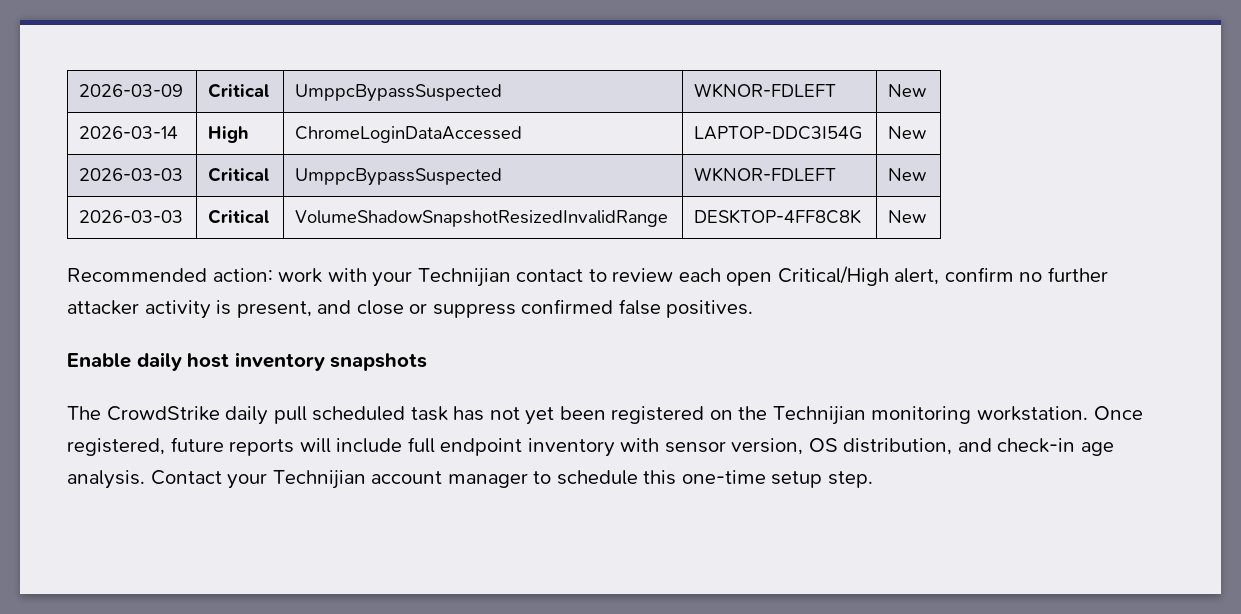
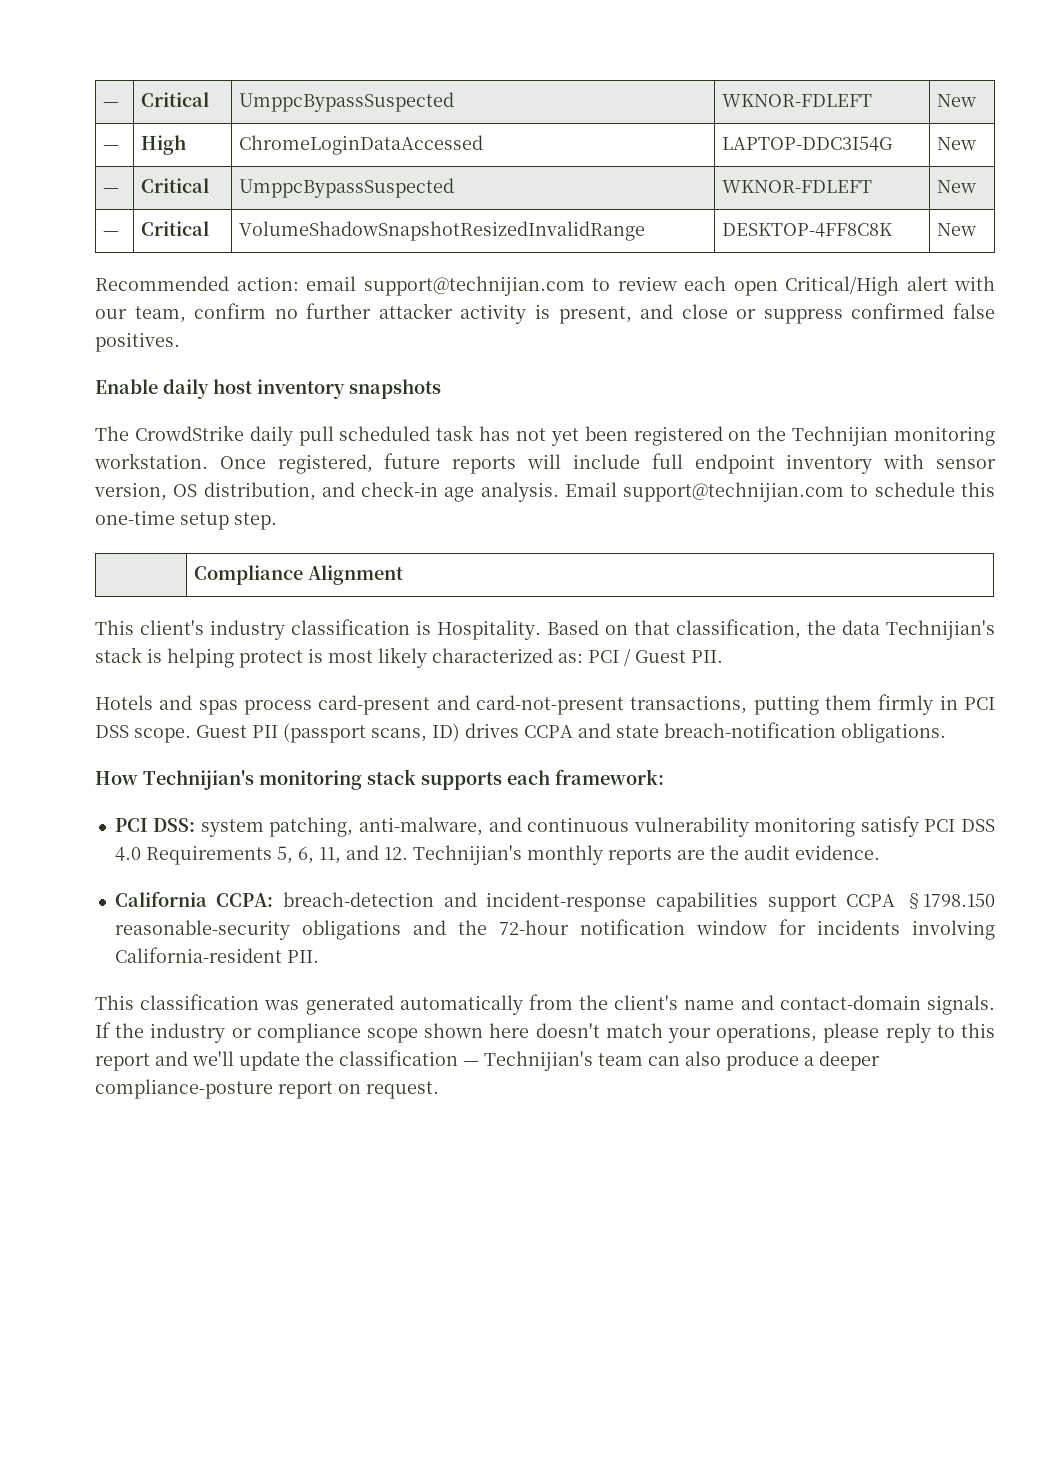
[79,84,184,97] [208,83,270,98] [295,84,503,102] [694,83,837,98] [888,84,927,97] [79,126,179,139] 2026-03-09 | Critical | UmppcBypassSuspected | WKNOR-FDLEFT | New // 2026-03-14 -> [103,102,120,107] [141,92,210,107] [239,92,455,112] [722,94,873,107] [937,94,977,107] [103,145,120,150] — | Critical | UmppcBypassSuspected | WKNOR-FDLEFT | New // —
[79,168,184,181] [208,167,270,182] [295,168,503,186] [694,167,837,182] [888,168,927,181] [79,210,184,223] 2026-03-03 | Critical | UmppcBypassSuspected | WKNOR-FDLEFT | New // 2026-03-03 -> [103,188,120,193] [141,178,210,193] [239,178,455,198] [722,180,873,193] [937,180,977,193] [103,231,120,236] — | Critical | UmppcBypassSuspected | WKNOR-FDLEFT | New // —
[278,268,584,287] work with your Technijian contact -> [306,276,585,296] email support@technijian.com
[894,268,940,285] alert, -> [906,276,995,291] [95,306,186,323] alert with our team,
[150,470,528,489] Contact your Technijian account manager -> [564,482,845,502] Email support@technijian.com
(873, 479) none -> [194,565,404,585] [95,619,995,640] [95,647,723,668] [95,694,996,715] [95,722,946,743] [95,769,664,790] [114,816,996,837] [114,845,880,865] [114,891,995,912] [114,919,996,940] [114,947,319,963] [95,994,995,1015] [95,1022,996,1043] [95,1050,880,1071] [95,1079,439,1099] // | Compliance Alignment // This client's industry classification is Hospitality. Based on that classification, the data Technijian's stack is helping protect is most likely characterized as: PCI / Guest PII. // Hotels and spas process card-present and card-not-present transactions, putting them firmly in PCI DSS scope. Guest PII (passport scans, ID) drives CCPA and state breach-notification obligations. // How Technijian's monitoring stack supports each framework: // PCI DSS: system patching, anti-malware, and continuous vulnerability monitoring satisfy PCI DSS 4.0 Requirements 5, 6, 11, and 12. Technijian's monthly reports are the audit evidence. // California CCPA: breach-detection and incident-response capabilities support CCPA §1798.150 reasonable-security obligations and the 72-hour notification window for incidents involving California-resident PII. // This classification was generated automatically from the client's name and contact-domain signals. If the industry or compliance scope shown here doesn't match your operations, please reply to this report and we'll update the classification — Technijian's team can also produce a deeper compliance-posture report on request.

